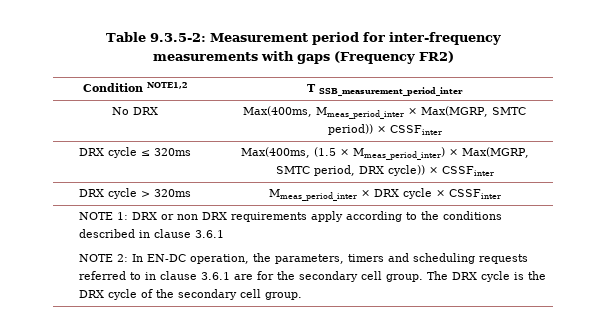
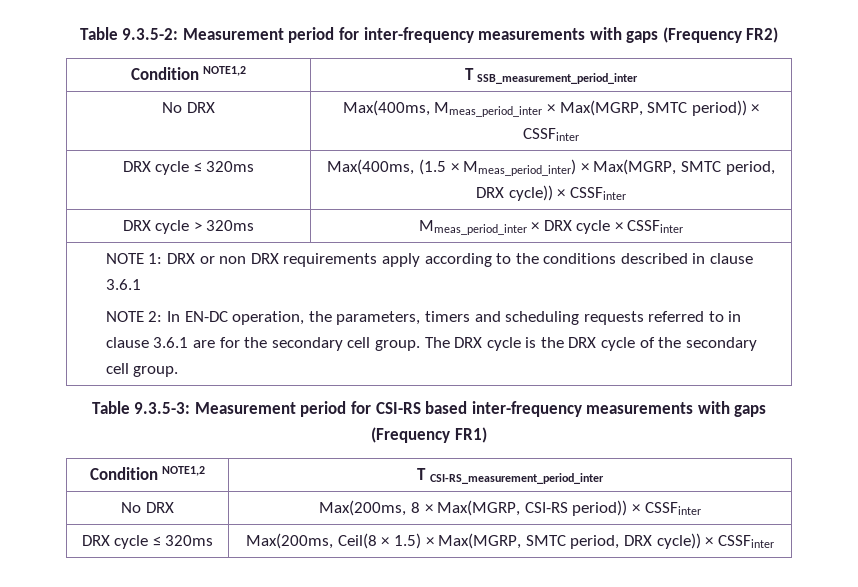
(303, 296) none -> [91,401,767,417] [371,427,487,443] [89,466,206,480] [417,468,604,484] [121,502,174,513] [319,500,701,516] [81,535,214,549] [246,533,774,549] // Table 9.3.5-3: Measurement period for CSI-RS based inter-frequency measurements with gaps (Frequency FR1) // Condition NOTE1,2 | T CSI-RS_measurement_period_inter // No DRX | Max(200ms, 8 × Max(MGRP, CSI-RS period)) × CSSFinter // DRX cycle ≤ 320ms | Max(200ms, Ceil(8 × 1.5) × Max(MGRP, SMTC period, DRX cycle)) × CSSFinter

